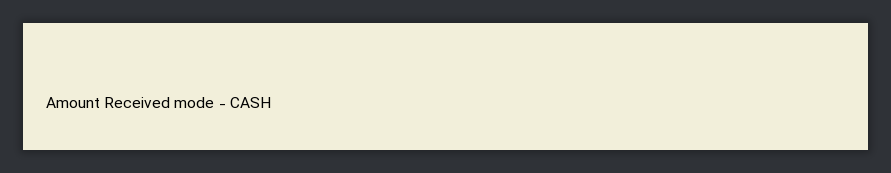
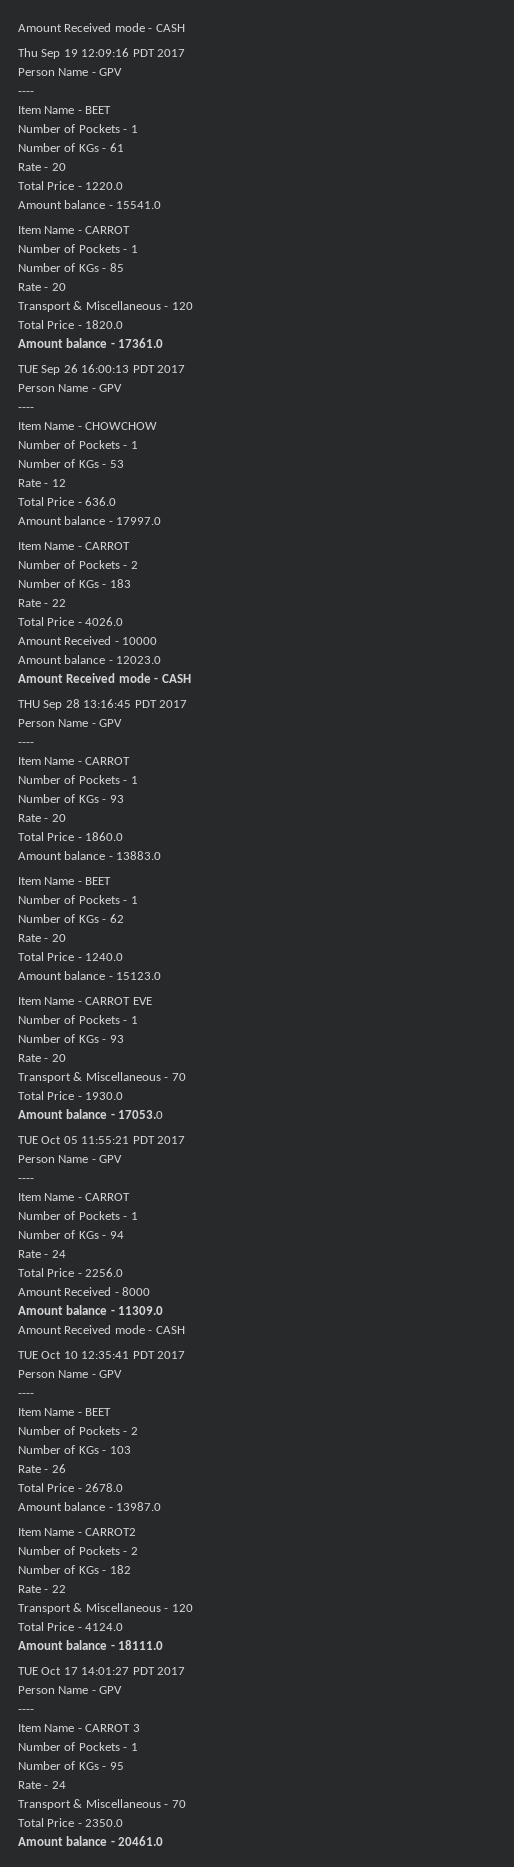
[46,97,271,108] Amount Received mode - CASH -> [18,23,185,32] [18,48,185,59] [18,68,123,76] [18,91,34,95] [18,106,112,114] [18,124,138,133] [18,143,124,152] [18,163,66,171] [18,181,124,190] [18,200,162,209] [18,226,131,234] [18,244,138,253] [18,263,124,272] [18,283,66,291] [18,301,193,312] [18,320,124,329] [18,338,164,348] [18,364,185,375] [18,384,123,392] [18,407,34,411] [18,422,158,430] [18,440,138,449] [18,459,124,468] [18,479,66,487] [18,497,117,506] [18,516,162,525] [18,542,131,550] [18,560,138,569] [18,579,131,588] [18,599,66,607] [18,617,124,626] [18,636,158,645] [18,655,162,664] [18,673,191,683] [18,699,187,710] [18,719,123,727] [18,742,34,746] [18,757,131,765] [18,775,138,784] [18,794,124,803] [18,814,66,822] [18,832,124,841] [18,851,162,860] [18,877,112,885] [18,895,138,904] [18,914,124,923] [18,934,66,942] [18,952,124,961] [18,971,162,980] [18,997,152,1005] [18,1015,138,1024] [18,1034,124,1043] [18,1054,66,1062] [18,1072,186,1083] [18,1091,124,1100] [18,1109,164,1119] [18,1136,185,1144] [18,1155,123,1163] [18,1178,34,1182] [18,1193,131,1201] [18,1211,138,1220] [18,1230,124,1239] [18,1250,66,1258] [18,1268,124,1277] [18,1287,151,1296] [18,1305,164,1315] [18,1325,185,1334] [18,1351,185,1359] [18,1370,123,1378] [18,1393,34,1397] [18,1408,112,1416] [18,1426,138,1435] [18,1445,131,1454] [18,1464,66,1473] [18,1483,124,1492] [18,1502,162,1511] [18,1528,137,1536] [18,1546,138,1555] [18,1565,131,1574] [18,1585,66,1593] [18,1603,193,1614] [18,1622,124,1631] [18,1640,164,1650] [18,1667,185,1675] [18,1686,123,1694] [18,1709,34,1713] [18,1724,140,1732] [18,1742,138,1751] [18,1761,124,1770] [18,1781,66,1789] [18,1799,186,1810] [18,1818,124,1827] [18,1836,164,1846] Amount Received mode - CASH // Thu Sep 19 12:09:16 PDT 2017 // Person Name - GPV // ---- // Item Name - BEET // Number of Pockets - 1 // Number of KGs - 61 // Rate - 20 // Total Price - 1220.0 // Amount balance - 15541.0 // Item Name - CARROT // Number of Pockets - 1 // Number of KGs - 85 // Rate - 20 // Transport & Miscellaneous - 120 // Total Price - 1820.0 // Amount balance - 17361.0 // TUE Sep 26 16:00:13 PDT 2017 // Person Name - GPV // ---- // Item Name - CHOWCHOW // Number of Pockets - 1 // Number of KGs - 53 // Rate - 12 // Total Price - 636.0 // Amount balance - 17997.0 // Item Name - CARROT // Number of Pockets - 2 // Number of KGs - 183 // Rate - 22 // Total Price - 4026.0 // Amount Received - 10000 // Amount balance - 12023.0 // Amount Received mode - CASH // THU Sep 28 13:16:45 PDT 2017 // Person Name - GPV // ---- // Item Name - CARROT // Number of Pockets - 1 // Number of KGs - 93 // Rate - 20 // Total Price - 1860.0 // Amount balance - 13883.0 // Item Name - BEET // Number of Pockets - 1 // Number of KGs - 62 // Rate - 20 // Total Price - 1240.0 // Amount balance - 15123.0 // Item Name - CARROT EVE // Number of Pockets - 1 // Number of KGs - 93 // Rate - 20 // Transport & Miscellaneous - 70 // Total Price - 1930.0 // Amount balance - 17053.0 // TUE Oct 05 11:55:21 PDT 2017 // Person Name - GPV // ---- // Item Name - CARROT // Number of Pockets - 1 // Number of KGs - 94 // Rate - 24 // Total Price - 2256.0 // Amount Received - 8000 // Amount balance - 11309.0 // Amount Received mode - CASH // TUE Oct 10 12:35:41 PDT 2017 // Person Name - GPV // ---- // Item Name - BEET // Number of Pockets - 2 // Number of KGs - 103 // Rate - 26 // Total Price - 2678.0 // Amount balance - 13987.0 // Item Name - CARROT2 // Number of Pockets - 2 // Number of KGs - 182 // Rate - 22 // Transport & Miscellaneous - 120 // Total Price - 4124.0 // Amount balance - 18111.0 // TUE Oct 17 14:01:27 PDT 2017 // Person Name - GPV // ---- // Item Name - CARROT 3 // Number of Pockets - 1 // Number of KGs - 95 // Rate - 24 // Transport & Miscellaneous - 70 // Total Price - 2350.0 // Amount balance - 20461.0

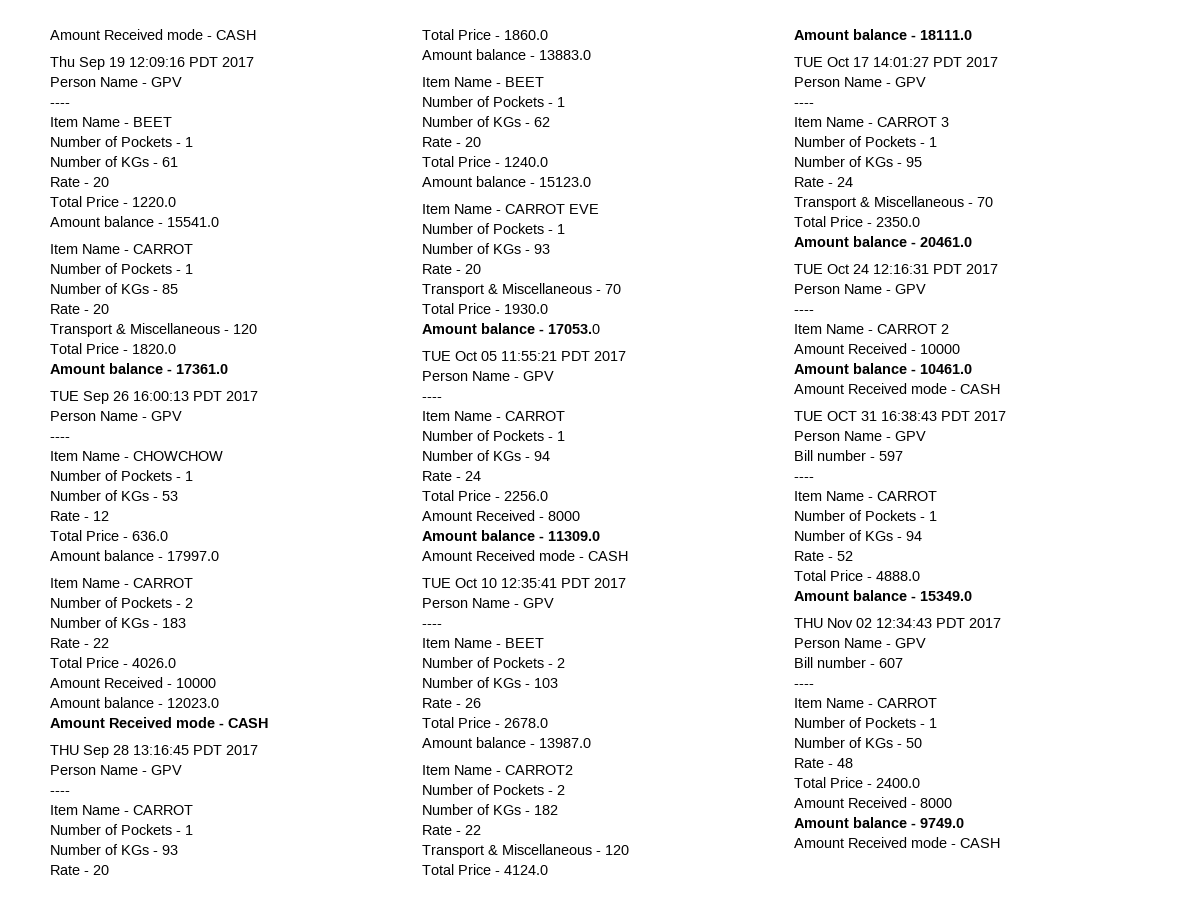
(164, 1841) none -> [794,264,998,274] [794,284,926,294] [794,310,814,314] [794,324,949,334] [794,343,960,354] [794,363,972,374] [794,383,1000,394] [794,411,1006,421] [794,431,926,441] [794,450,903,461] [794,477,814,481] [794,491,937,501] [794,510,937,521] [794,530,922,541] [794,551,853,561] [794,570,920,581] [794,590,972,601] [794,618,1001,628] [794,638,926,648] [794,657,903,668] [794,684,814,688] [794,698,937,708] [794,717,937,728] [794,737,922,748] [794,758,853,768] [794,777,920,788] [794,797,952,808] [794,817,964,828] [794,837,1000,848] // TUE Oct 24 12:16:31 PDT 2017 // Person Name - GPV // ---- // Item Name - CARROT 2 // Amount Received - 10000 // Amount balance - 10461.0 // Amount Received mode - CASH // TUE OCT 31 16:38:43 PDT 2017 // Person Name - GPV // Bill number - 597 // ---- // Item Name - CARROT // Number of Pockets - 1 // Number of KGs - 94 // Rate - 52 // Total Price - 4888.0 // Amount balance - 15349.0 // THU Nov 02 12:34:43 PDT 2017 // Person Name - GPV // Bill number - 607 // ---- // Item Name - CARROT // Number of Pockets - 1 // Number of KGs - 50 // Rate - 48 // Total Price - 2400.0 // Amount Received - 8000 // Amount balance - 9749.0 // Amount Received mode - CASH

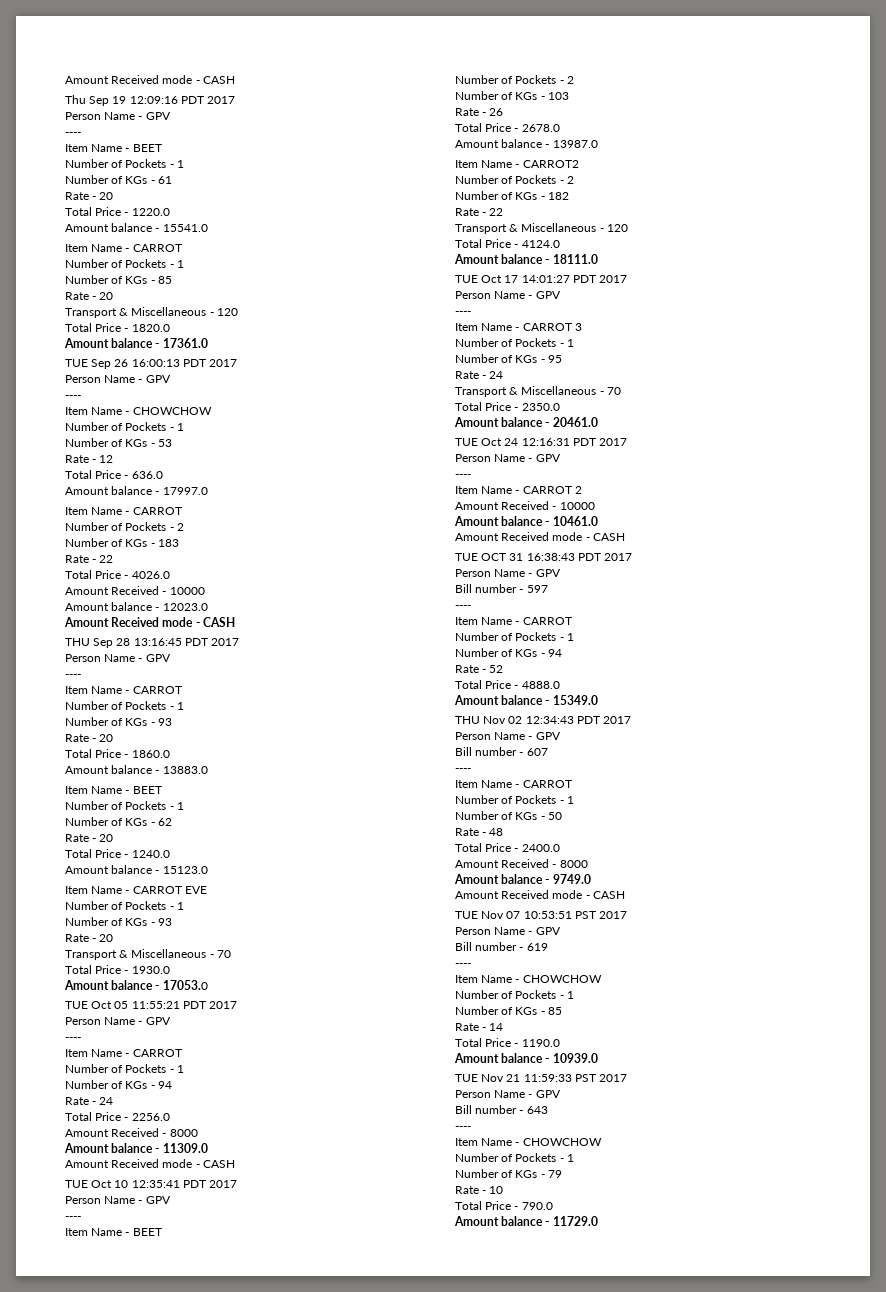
(1000, 843) none -> [455,911,628,919] [455,927,561,935] [455,942,548,951] [455,963,471,967] [455,975,602,983] [455,990,574,999] [455,1006,562,1015] [455,1023,504,1031] [455,1038,560,1047] [454,1053,598,1063] [455,1074,628,1082] [455,1090,561,1098] [455,1105,548,1114] [455,1126,471,1130] [455,1138,602,1146] [455,1153,574,1162] [455,1169,562,1178] [455,1186,504,1194] [455,1201,553,1210] [454,1216,598,1226] // TUE Nov 07 10:53:51 PST 2017 // Person Name - GPV // Bill number - 619 // ---- // Item Name - CHOWCHOW // Number of Pockets - 1 // Number of KGs - 85 // Rate - 14 // Total Price - 1190.0 // Amount balance - 10939.0 // TUE Nov 21 11:59:33 PST 2017 // Person Name - GPV // Bill number - 643 // ---- // Item Name - CHOWCHOW // Number of Pockets - 1 // Number of KGs - 79 // Rate - 10 // Total Price - 790.0 // Amount balance - 11729.0

